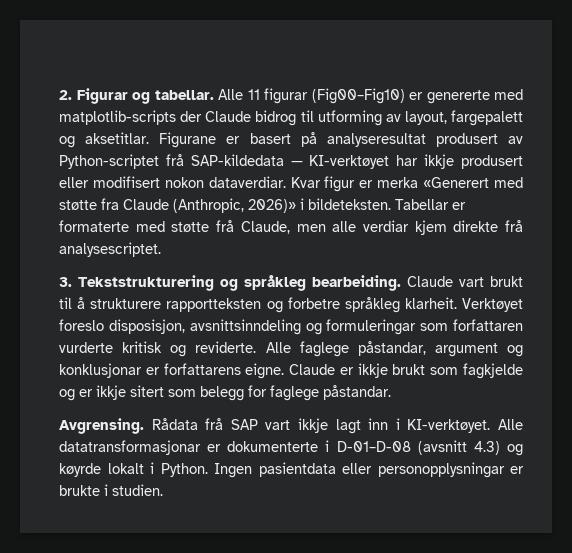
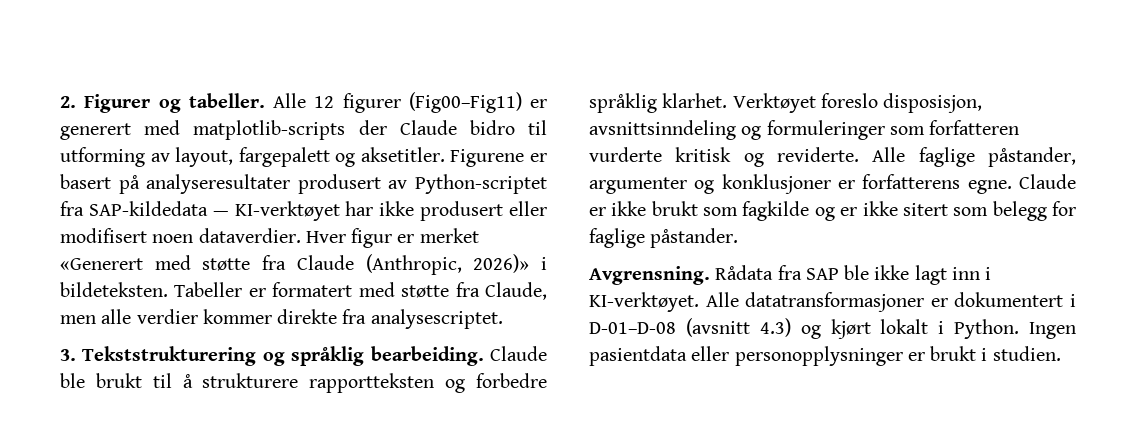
[76,88,490,104] Figurar og tabellar. Alle 11 figurar (Fig00–Fig10) er genererte -> [84,92,547,113] [60,123,131,140] Figurer og tabeller. Alle 12 figurer (Fig00–Fig11) er generert
[255,110,297,126] bidrog -> [469,120,515,135] bidro
[85,132,217,148] aksetitlar. Figurane -> [360,147,525,167] aksetitler. Figurene
[326,133,426,147] analyseresultat -> [146,174,291,194] analyseresultater
[165,154,184,166] frå -> [60,201,84,216] fra
[424,154,455,169] ikkje -> [379,201,415,216] ikke
[164,176,321,188] nokon dataverdiar. Kvar -> [152,228,346,243] noen dataverdier. Hver
[377,177,419,188] merka -> [419,228,479,243] merket
[395,199,466,210] [59,220,235,232] Tabellar er formaterte med støtte frå -> [174,282,480,298] Tabeller er formatert med støtte fra
[362,220,523,235] verdiar kjem direkte frå -> [136,309,367,324] verdier kommer direkte fra
[244,275,306,291] språkleg -> [291,346,365,366] språklig
[459,277,484,287] vart -> [60,373,85,388] ble
[287,297,457,313] forbetre språkleg klarheit. -> [476,373,547,388] [589,93,728,113] forbedre språklig klarhet.
[326,319,523,335] formuleringar som forfattaren -> [766,120,1020,140] formuleringer som forfatteren
[299,341,523,357] [59,363,285,379] faglege påstandar, argument og konklusjonar er forfattarens eigne. -> [918,147,1076,167] [589,174,1012,194] faglige påstander, argumenter og konklusjoner er forfatterens egne.
[357,363,388,378] ikkje -> [611,201,647,216] ikke
[462,363,523,379] fagkjelde -> [742,201,810,221] fagkilde
[96,385,126,400] ikkje -> [862,201,898,216] ikke
[270,385,391,401] [59,418,328,434] faglege påstandar. // Avgrensing. Rådata frå SAP vart ikkje -> [589,228,739,248] [589,265,910,285] faglige påstander. // Avgrensning. Rådata fra SAP ble ikke
[59,440,319,455] datatransformasjonar er dokumenterte -> [745,292,1064,312] datatransformasjoner er dokumentert
[59,463,101,477] køyrde -> [830,319,871,339] kjørt
[377,462,524,478] [59,485,100,496] personopplysningar er brukte -> [734,346,977,366] personopplysninger er brukt

